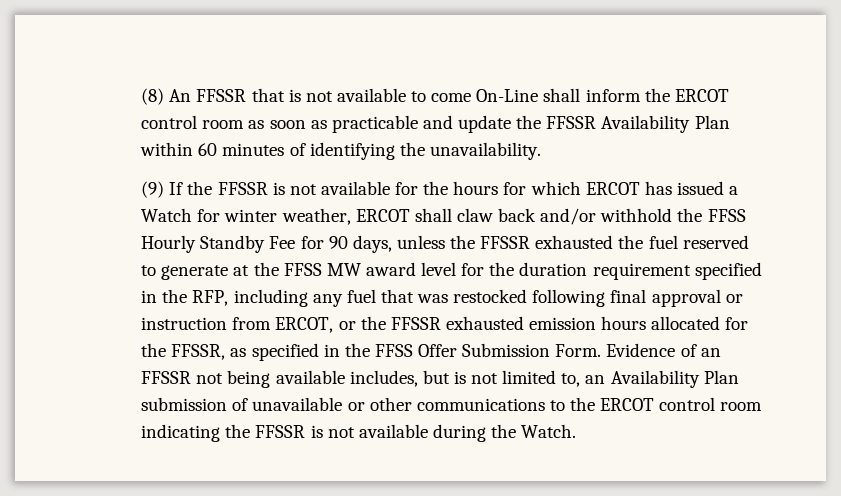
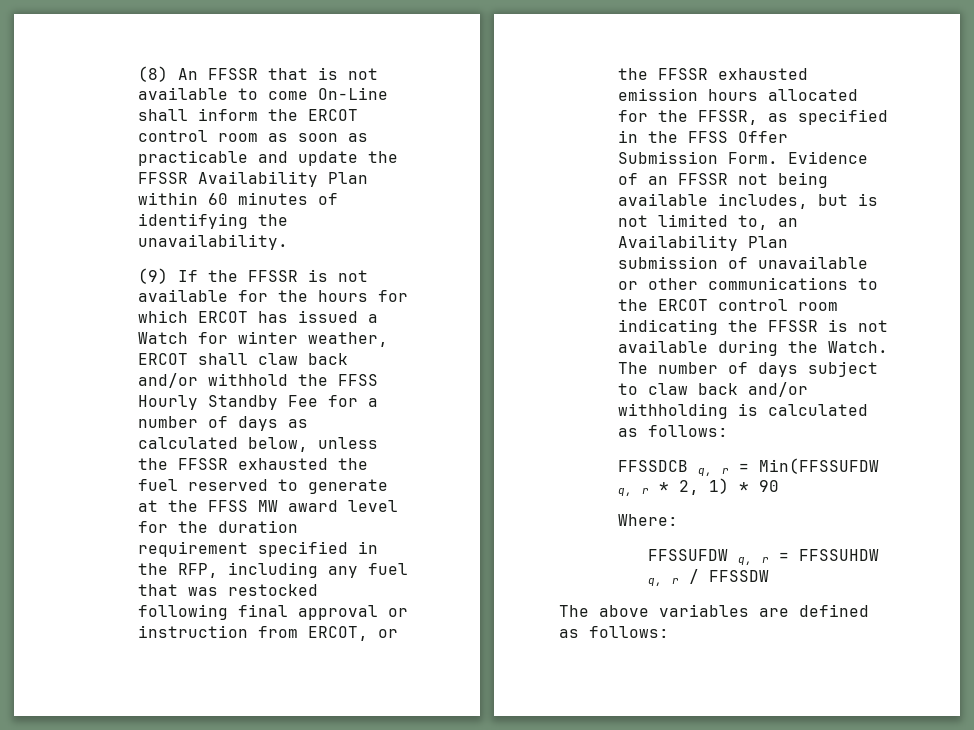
[328,235,392,253] 90 days, -> [368,398,379,407] [138,416,309,431] [138,437,309,452] a number of days as calculated below,
(577, 431) none -> [618,361,879,377] [618,382,809,397] [618,403,869,419] [618,425,729,437] [618,458,880,476] [618,478,780,496] [618,514,679,526] [647,549,879,565] [647,569,769,586] [559,604,869,617] [559,626,669,638] The number of days subject to claw back and/or withholding is calculated as follows: // FFSSDCB q, r = Min(FFSSUFDW q, r * 2, 1) * 90 // Where: // FFSSUFDW q, r = FFSSUHDW q, r / FFSSDW // The above variables are defined as follows:

